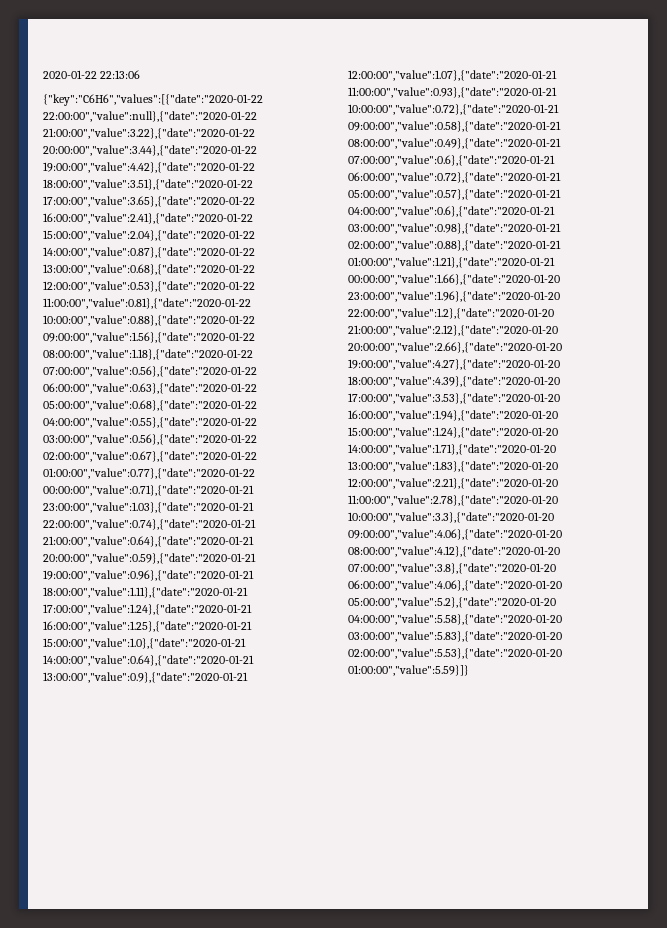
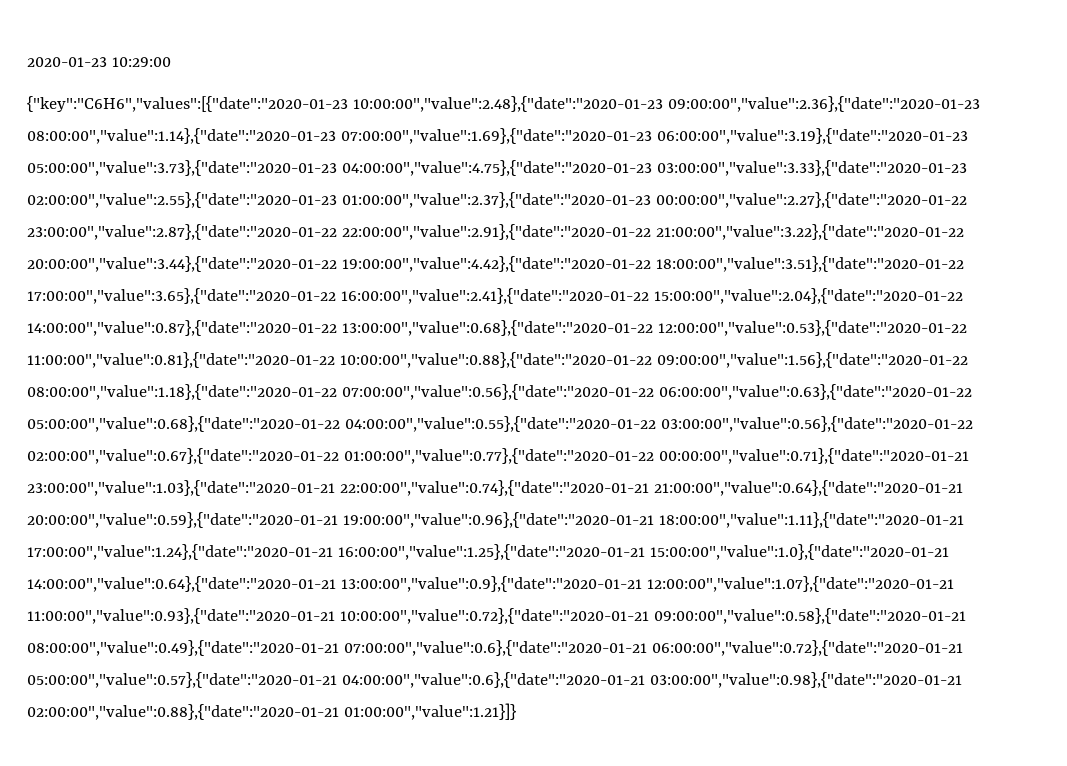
[43,70,141,79] [43,94,263,106] [43,111,257,122] 2020-01-22 22:13:06 // {"key":"C6H6","values":[{"date":"2020-01-22 22:00:00","value":null},{"date":"2020-01-22 -> [27,57,171,67] [27,96,980,112] [27,128,968,144] [27,160,967,176] [27,192,967,208] [27,224,651,240] 2020-01-23 10:29:00 // {"key":"C6H6","values":[{"date":"2020-01-23 10:00:00","value":2.48},{"date":"2020-01-23 09:00:00","value":2.36},{"date":"2020-01-23 08:00:00","value":1.14},{"date":"2020-01-23 07:00:00","value":1.69},{"date":"2020-01-23 06:00:00","value":3.19},{"date":"2020-01-23 05:00:00","value":3.73},{"date":"2020-01-23 04:00:00","value":4.75},{"date":"2020-01-23 03:00:00","value":3.33},{"date":"2020-01-23 02:00:00","value":2.55},{"date":"2020-01-23 01:00:00","value":2.37},{"date":"2020-01-23 00:00:00","value":2.27},{"date":"2020-01-22 23:00:00","value":2.87},{"date":"2020-01-22 22:00:00","value":2.91},{"date":"2020-01-22
[348,257,555,268] [348,274,560,285] [348,291,560,302] [348,308,554,319] [348,325,558,336] [348,342,562,353] [348,359,560,370] [348,376,560,387] [348,393,560,404] [348,410,558,421] [348,427,558,438] [348,444,556,455] [348,461,558,472] [348,478,558,489] [348,495,558,506] [348,512,554,523] [348,529,562,540] [348,546,560,557] [348,563,556,574] [348,580,562,591] [348,597,556,608] [348,614,562,625] [348,631,562,642] [348,648,562,659] [348,665,469,676] 01:00:00","value":1.21},{"date":"2020-01-21 00:00:00","value":1.66},{"date":"2020-01-20 23:00:00","value":1.96},{"date":"2020-01-20 22:00:00","value":1.2},{"date":"2020-01-20 21:00:00","value":2.12},{"date":"2020-01-20 20:00:00","value":2.66},{"date":"2020-01-20 19:00:00","value":4.27},{"date":"2020-01-20 18:00:00","value":4.39},{"date":"2020-01-20 17:00:00","value":3.53},{"date":"2020-01-20 16:00:00","value":1.94},{"date":"2020-01-20 15:00:00","value":1.24},{"date":"2020-01-20 14:00:00","value":1.71},{"date":"2020-01-20 13:00:00","value":1.83},{"date":"2020-01-20 12:00:00","value":2.21},{"date":"2020-01-20 11:00:00","value":2.78},{"date":"2020-01-20 10:00:00","value":3.3},{"date":"2020-01-20 09:00:00","value":4.06},{"date":"2020-01-20 08:00:00","value":4.12},{"date":"2020-01-20 07:00:00","value":3.8},{"date":"2020-01-20 06:00:00","value":4.06},{"date":"2020-01-20 05:00:00","value":5.2},{"date":"2020-01-20 04:00:00","value":5.58},{"date":"2020-01-20 03:00:00","value":5.83},{"date":"2020-01-20 02:00:00","value":5.53},{"date":"2020-01-20 01:00:00","value":5.59}]} -> [343,703,516,720] 01:00:00","value":1.21}]}

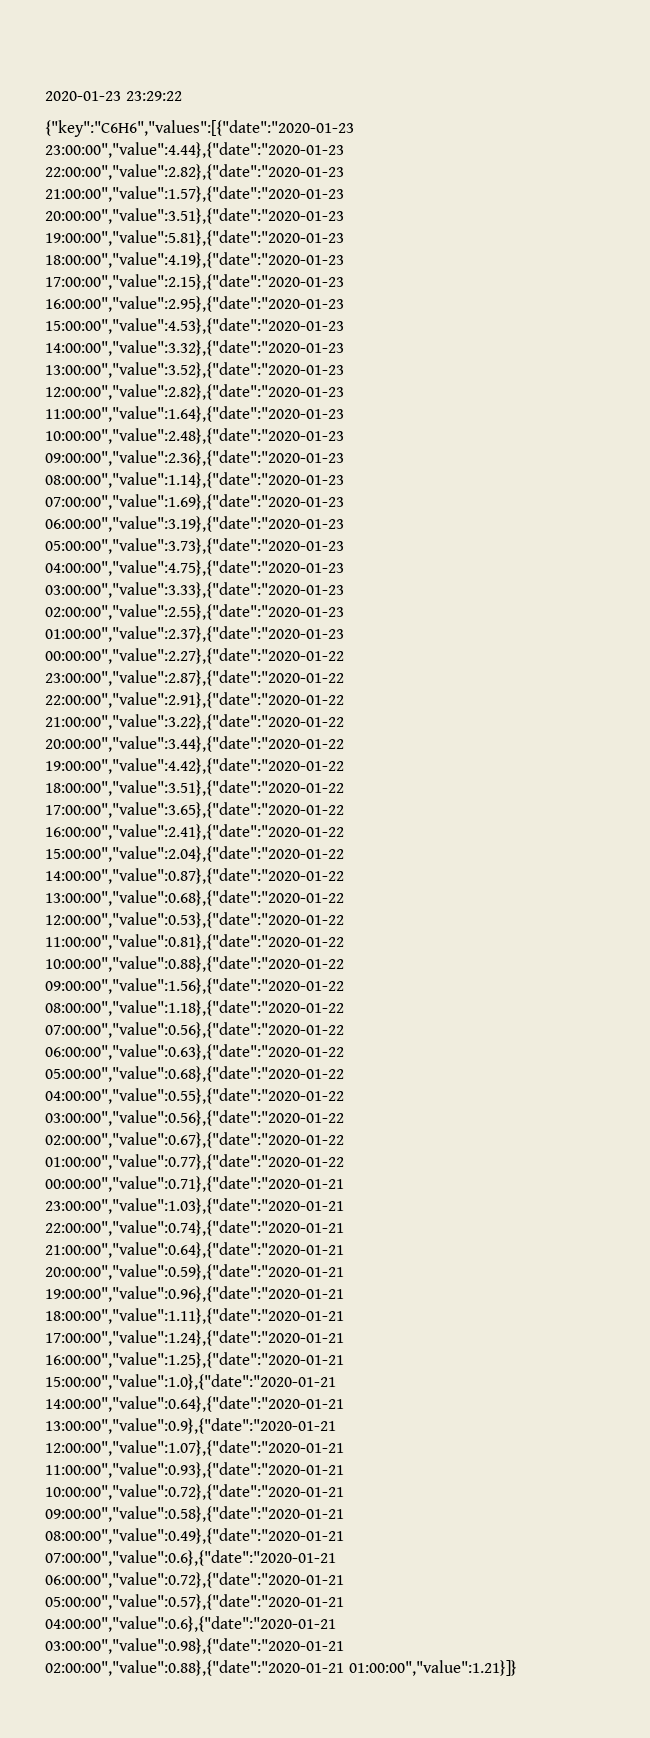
[111,57,171,67] 10:29:00 -> [125,91,182,101] 23:29:22
(348, 104) none -> [45,142,344,158] [45,164,344,180] [45,186,344,202] [45,208,344,224] [45,230,344,246] [45,252,344,268] [45,274,344,290] [45,296,344,312] [45,318,344,334] [45,340,344,356] [45,362,344,378] [45,384,344,400] [45,406,344,422] 23:00:00","value":4.44},{"date":"2020-01-23 22:00:00","value":2.82},{"date":"2020-01-23 21:00:00","value":1.57},{"date":"2020-01-23 20:00:00","value":3.51},{"date":"2020-01-23 19:00:00","value":5.81},{"date":"2020-01-23 18:00:00","value":4.19},{"date":"2020-01-23 17:00:00","value":2.15},{"date":"2020-01-23 16:00:00","value":2.95},{"date":"2020-01-23 15:00:00","value":4.53},{"date":"2020-01-23 14:00:00","value":3.32},{"date":"2020-01-23 13:00:00","value":3.52},{"date":"2020-01-23 12:00:00","value":2.82},{"date":"2020-01-23 11:00:00","value":1.64},{"date":"2020-01-23

